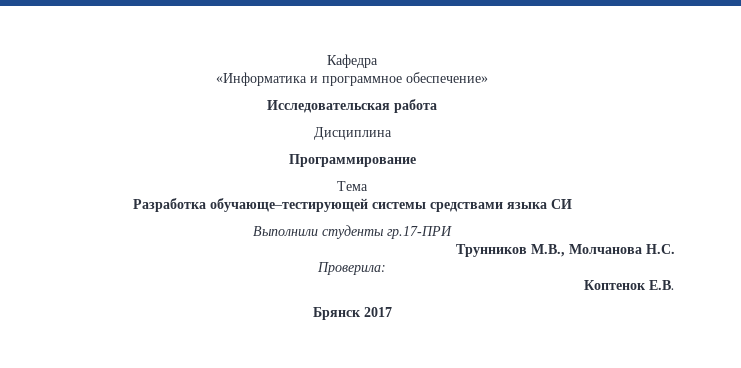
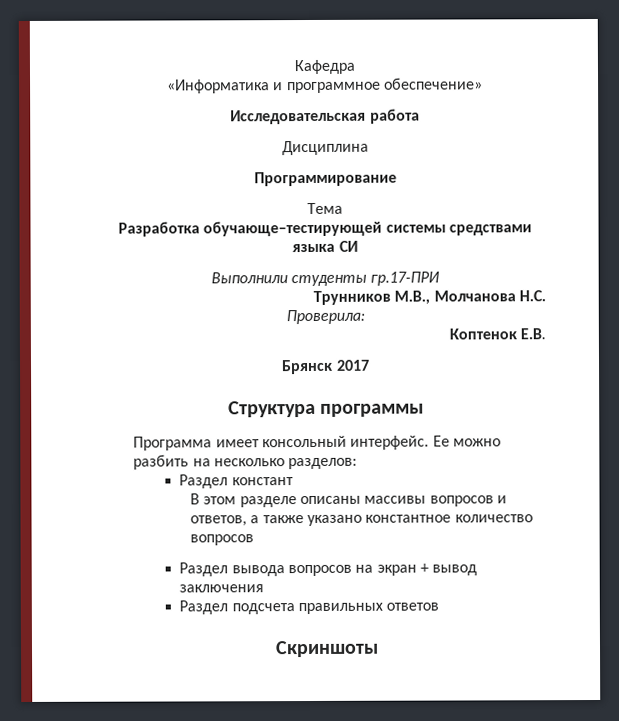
(392, 312) none -> [227,400,425,418] [133,435,501,451] [133,454,358,470] [179,474,294,489] [190,493,508,508] [190,514,533,527] [190,534,255,546] [179,562,478,577] [179,584,265,593] [179,600,440,615] [274,640,379,658] // Структура программы // Программа имеет консольный интерфейс. Ее можно разбить на несколько разделов: // Раздел констант // В этом разделе описаны массивы вопросов и ответов, а также указано константное количество вопросов // Раздел вывода вопросов на экран + вывод заключения // Раздел подсчета правильных ответов // Скриншоты

